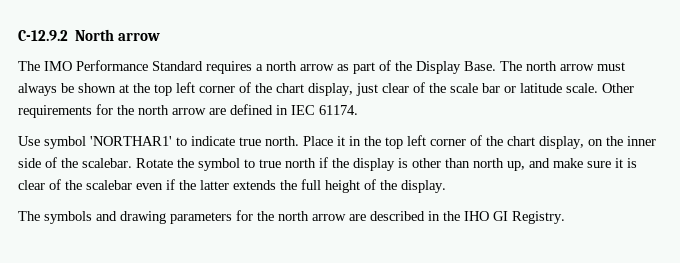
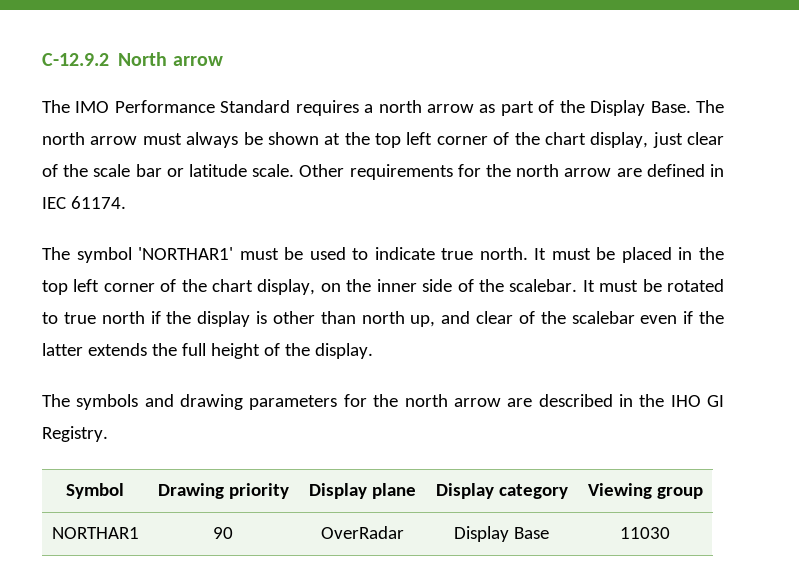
[18,136,40,146] Use -> [42,247,70,260] The
(172, 141) none -> [239,247,346,260] must be used
[303,136,345,146] Place it -> [534,247,672,263] It must be placed
[136,158,240,171] Rotate the symbol -> [582,279,724,292] It must be rotated
[553,158,637,168] make sure it is -> (471, 317) none
(565, 217) none -> [66,483,124,499] [157,483,289,499] [308,483,416,499] [435,483,568,499] [587,483,703,499] [51,527,139,539] [213,527,233,539] [320,526,404,539] [454,526,549,542] [620,527,670,539] // Symbol | Drawing priority | Display plane | Display category | Viewing group // NORTHAR1 | 90 | OverRadar | Display Base | 11030

